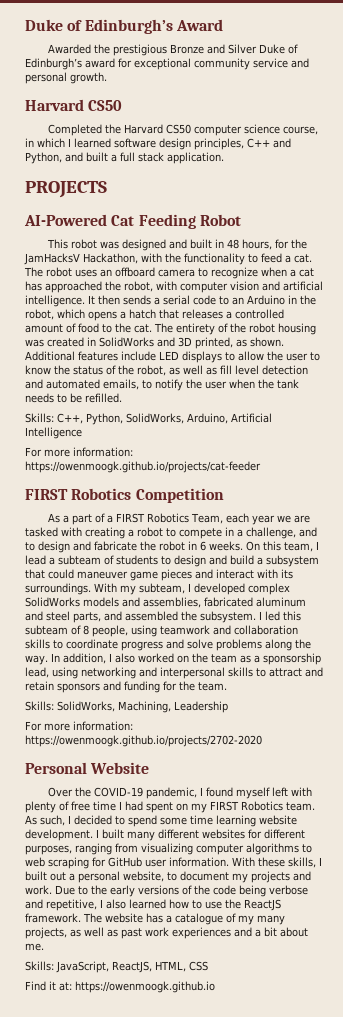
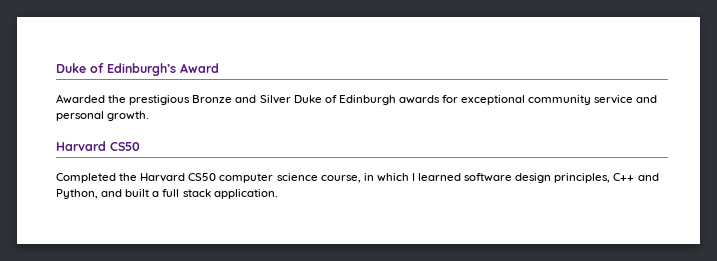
[25,58,115,70] Edinburgh’s award -> [338,95,440,105] Edinburgh awards
[25,181,107,198] [24,214,241,229] [47,239,308,251] [24,253,312,265] [24,267,314,279] [25,281,323,293] [25,295,316,307] [25,309,284,321] [25,323,316,335] [25,337,284,349] [25,351,320,363] [25,365,308,376] [25,379,299,391] [25,393,122,403] [25,413,272,425] [25,427,82,439] [25,447,133,457] [25,461,261,473] [25,488,224,503] [48,513,311,525] [25,527,317,539] [25,541,319,553] [25,555,319,567] [25,569,293,581] [25,583,290,595] [25,597,306,608] [25,611,301,623] [25,625,298,637] [25,639,311,651] [25,653,321,665] [25,667,323,679] [25,681,227,693] [25,701,228,713] [25,721,133,731] [25,735,262,747] [25,762,150,774] [48,787,313,799] [25,801,315,813] [25,815,297,827] [25,829,305,841] [25,843,312,855] [25,857,322,869] [25,871,311,883] [25,885,308,897] [25,899,281,911] [25,913,285,925] [25,927,308,939] [25,943,44,951] [25,961,208,973] [25,981,215,993] // PROJECTS // AI-Powered Cat Feeding Robot // This robot was designed and built in 48 hours, for the JamHacksV Hackathon, with the functionality to feed a cat. The robot uses an offboard camera to recognize when a cat has approached the robot, with computer vision and artificial intelligence. It then sends a serial code to an Arduino in the robot, which opens a hatch that releases a controlled amount of food to the cat. The entirety of the robot housing was created in SolidWorks and 3D printed, as shown. Additional features include LED displays to allow the user to know the status of the robot, as well as fill level detection and automated emails, to notify the user when the tank needs to be refilled. // Skills: C++, Python, SolidWorks, Arduino, Artificial Intelligence // For more information: https://owenmoogk.github.io/projects/cat-feeder // FIRST Robotics Competition // As a part of a FIRST Robotics Team, each year we are tasked with creating a robot to compete in a challenge, and to design and fabricate the robot in 6 weeks. On this team, I lead a subteam of students to design and build a subsystem that could maneuver game pieces and interact with its surroundings. With my subteam, I developed complex SolidWorks models and assemblies, fabricated aluminum and steel parts, and assembled the subsystem. I led this subteam of 8 people, using teamwork and collaboration skills to coordinate progress and solve problems along the way. In addition, I also worked on the team as a sponsorship lead, using networking and interpersonal skills to attract and retain sponsors and funding for the team. // Skills: SolidWorks, Machining, Leadership // For more information: https://owenmoogk.github.io/projects/2702-2020 // Personal Website // Over the COVID-19 pandemic, I found myself left with plenty of free time I had spent on my FIRST Robotics team. As such, I decided to spend some time learning website development. I built many different websites for different purposes, ranging from visualizing computer algorithms to web scraping for GitHub user information. With these skills, I built out a personal website, to document my projects and work. Due to the early versions of the code being verbose and repetitive, I also learned how to use the ReactJS framework. The website has a catalogue of my many projects, as well as past work experiences and a bit about me. // Skills: JavaScript, ReactJS, HTML, CSS // Find it at: https://owenmoogk.github.io -> (278, 194) none

